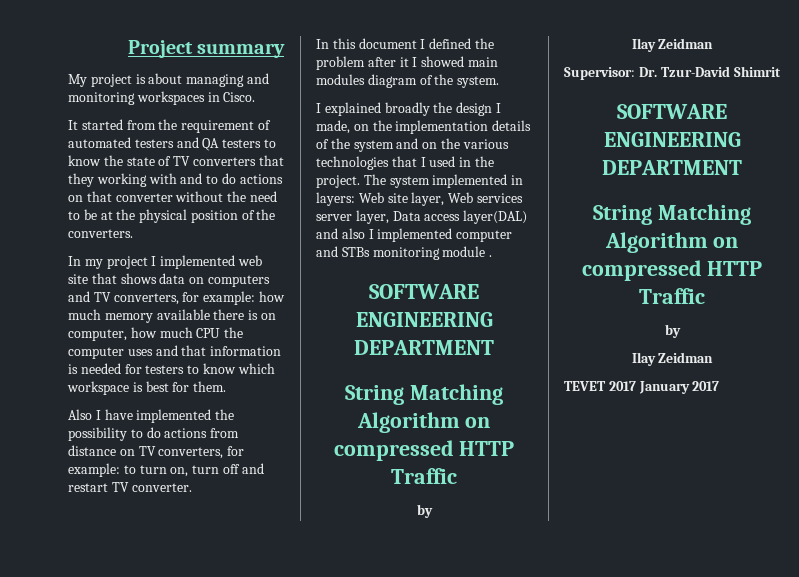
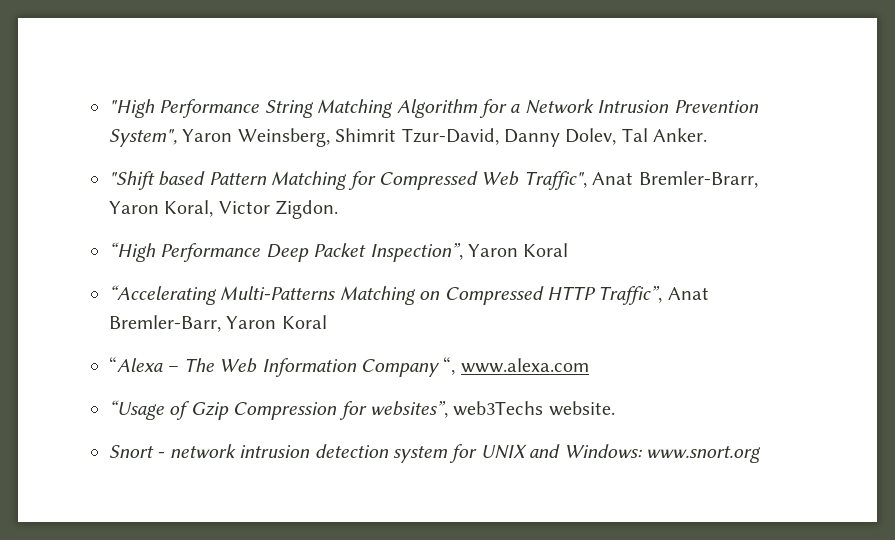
[127,40,285,58] [68,73,269,87] [68,91,256,105] [68,119,271,133] [68,137,276,151] [68,155,284,166] [68,173,283,187] [68,191,277,202] [68,209,276,223] [68,229,133,238] [68,255,262,269] [68,273,270,287] [68,291,285,305] [68,309,276,323] [68,327,244,341] [68,345,282,359] [68,363,275,374] [67,381,227,395] [68,409,235,423] [68,427,240,441] [68,445,245,459] [68,463,264,477] [68,482,192,492] [316,38,494,49] [316,56,498,70] [316,74,500,88] [316,102,501,116] [316,120,532,134] [316,138,509,152] [316,156,494,170] [316,174,524,188] [316,192,523,206] [316,210,528,224] [316,228,513,242] [316,246,493,260] [369,284,479,299] [355,312,493,327] [354,340,494,355] [345,384,503,405] [356,412,491,433] [333,440,515,461] [391,468,457,484] [416,504,433,518] [631,38,714,52] [564,66,781,80] [617,104,727,119] [603,132,741,147] [602,160,742,175] [593,204,751,225] [604,232,739,253] [581,260,763,281] [639,288,705,304] [664,324,681,338] [631,352,714,366] [564,381,720,394] Project summary // My project is about managing and monitoring workspaces in Cisco. // It started from the requirement of automated testers and QA testers to know the state of TV converters that they working with and to do actions on that converter without the need to be at the physical position of the converters. // In my project I implemented web site that shows data on computers and TV converters, for example: how much memory available there is on computer, how much CPU the computer uses and that information is needed for testers to know which workspace is best for them. // Also I have implemented the possibility to do actions from distance on TV converters, for example: to turn on, turn off and restart TV converter. // In this document I defined the problem after it I showed main modules diagram of the system. // I explained broadly the design I made, on the implementation details of the system and on the various technologies that I used in the project. The system implemented in layers: Web site layer, Web services server layer, Data access layer(DAL) and also I implemented computer and STBs monitoring module . // SOFTWARE ENGINEERING DEPARTMENT // String Matching Algorithm on compressed HTTP Traffic // by // Ilay Zeidman // Supervisor: Dr. Tzur-David Shimrit // SOFTWARE ENGINEERING DEPARTMENT // String Matching Algorithm on compressed HTTP Traffic // by // Ilay Zeidman // TEVET 2017 January 2017 -> [109,99,759,118] [109,128,708,147] [109,171,758,190] [109,200,339,219] [109,242,569,262] [109,285,709,305] [109,315,327,332] [109,357,589,377] [109,400,615,420] [109,444,761,463] "High Performance String Matching Algorithm for a Network Intrusion Prevention System", Yaron Weinsberg, Shimrit Tzur-David, Danny Dolev, Tal Anker. // "Shift based Pattern Matching for Compressed Web Traffic", Anat Bremler-Brarr, Yaron Koral, Victor Zigdon. // “High Performance Deep Packet Inspection”, Yaron Koral // “Accelerating Multi-Patterns Matching on Compressed HTTP Traffic”, Anat Bremler-Barr, Yaron Koral // “Alexa – The Web Information Company “, www.alexa.com // “Usage of Gzip Compression for websites”, web3Techs website. // Snort - network intrusion detection system for UNIX and Windows: www.snort.org

